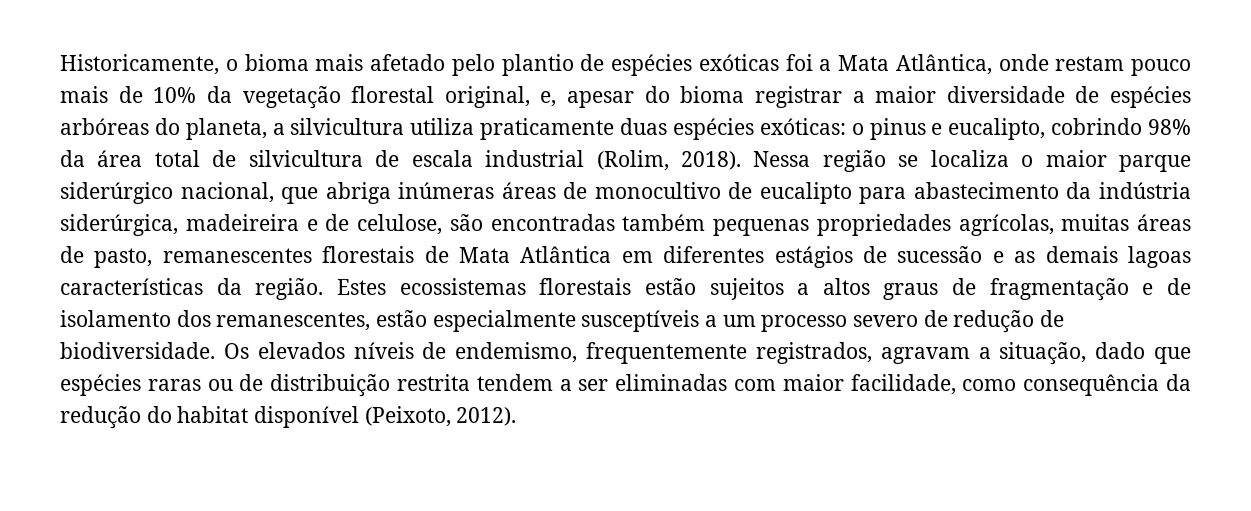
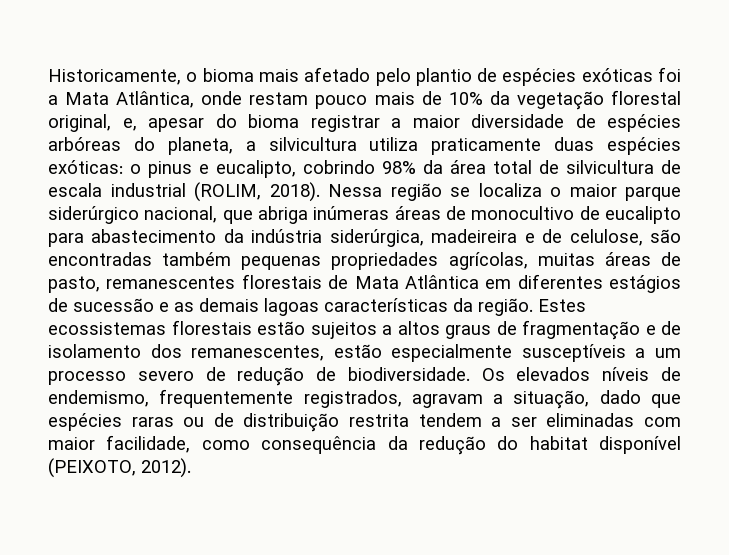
[596,150,669,171] (Rolim, -> [194,182,261,202] (ROLIM,
[364,406,451,427] (Peixoto, -> [48,458,136,478] (PEIXOTO,

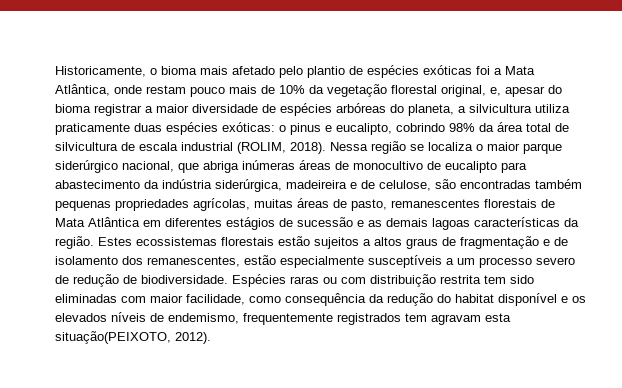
[481,367,681,381] [48,389,681,409] [48,413,122,431] Os elevados níveis de endemismo, frequentemente registrados, agravam a situação, dado que espécies -> [232,274,286,287] Espécies
[213,413,234,427] de -> [341,277,366,284] com
[418,413,537,427] tendem a ser -> [484,275,534,284] tem sido
[48,458,136,478] (PEIXOTO, -> [561,296,586,303] [55,312,511,325] [55,331,171,344] e os elevados níveis de endemismo, frequentemente registrados tem agravam esta situação(PEIXOTO,

